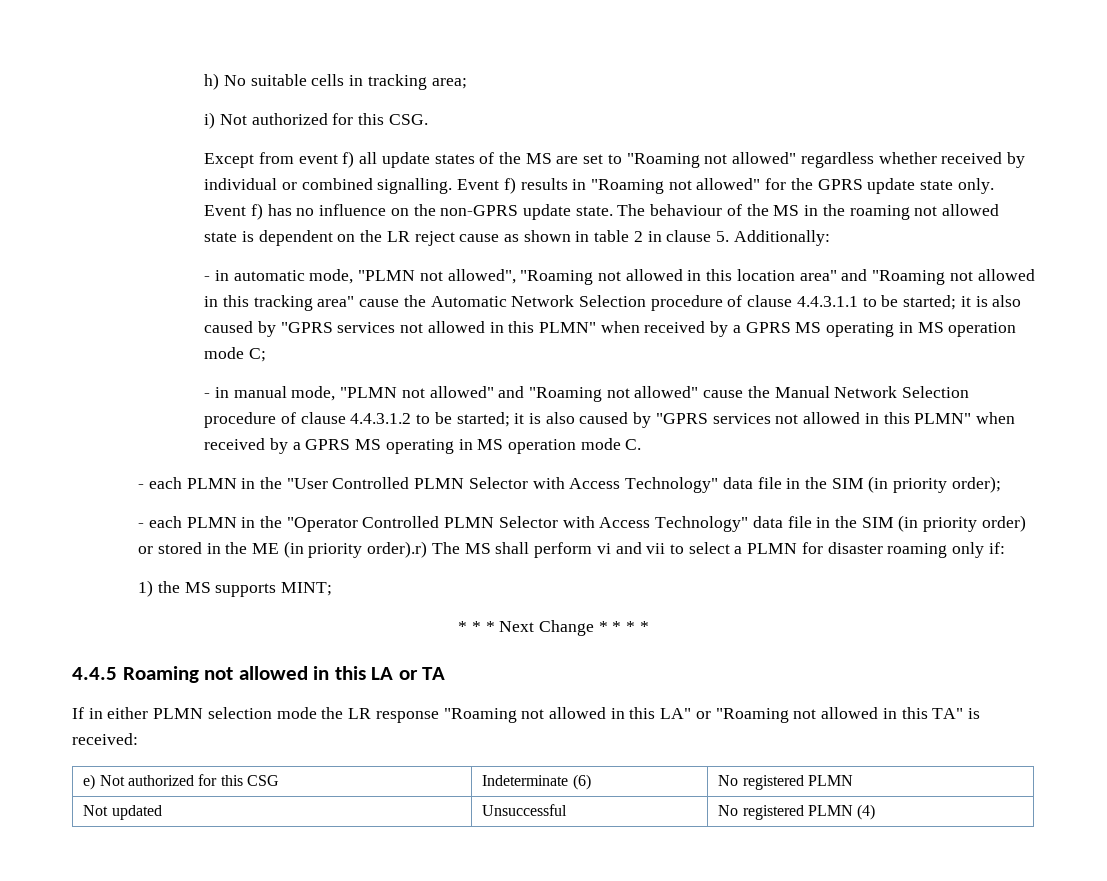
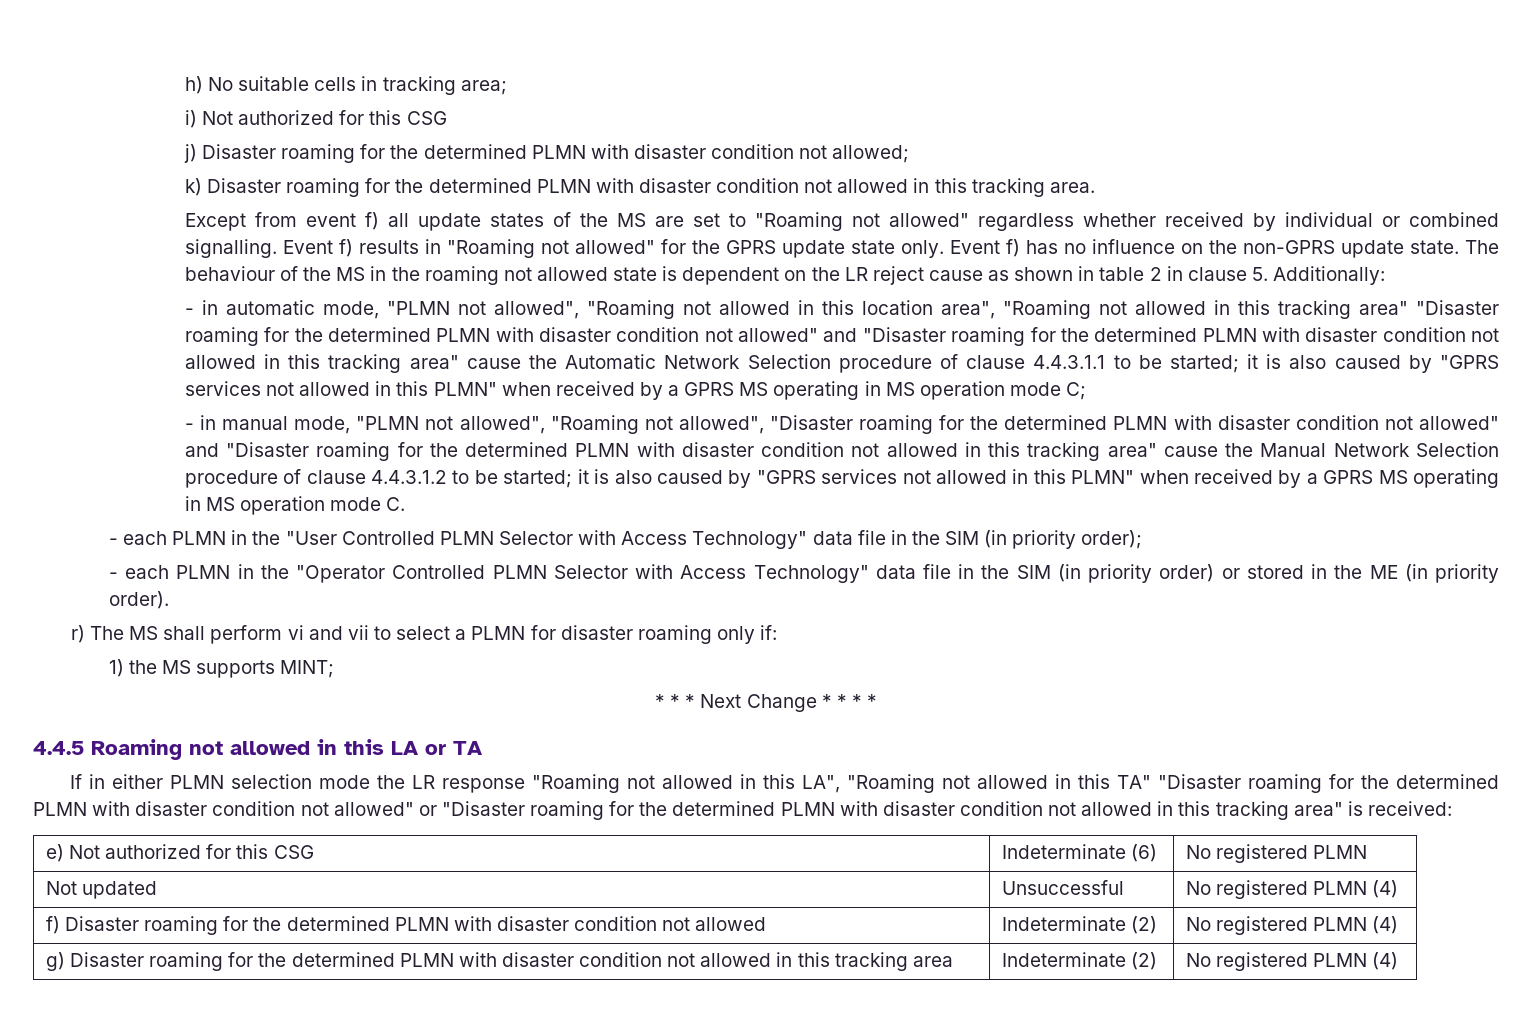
[388,114,428,125] CSG. -> [406,111,447,125] [183,144,910,163] [184,178,1095,197] CSG // j) Disaster roaming for the determined PLMN with disaster condition not allowed; // k) Disaster roaming for the determined PLMN with disaster condition not allowed in this tracking area.
[799,269,946,285] area" and "Roaming -> [940,300,1500,319] [184,327,1466,346] area", "Roaming not allowed in this tracking area" "Disaster roaming for the determined PLMN with disaster condition not allowed" and "Disaster roaming for the determined PLMN with disaster condition
[429,386,699,402] allowed" and "Roaming not allowed" -> [459,415,1499,434] [184,442,1157,461] allowed", "Roaming not allowed", "Disaster roaming for the determined PLMN with disaster condition not allowed" and "Disaster roaming for the determined PLMN with disaster condition not allowed in this tracking area"
[367,541,428,558] order).r) -> [108,591,169,609] [70,625,85,643] order). // r)
[660,708,711,719] LA" or -> [801,775,840,793] LA",
(964, 713) none -> [1157,774,1500,793] [33,801,1343,820] "Disaster roaming for the determined PLMN with disaster condition not allowed" or "Disaster roaming for the determined PLMN with disaster condition not allowed in this tracking area"
(876, 812) none -> [45,916,767,935] [1001,916,1158,934] [1185,916,1399,935] [45,952,953,971] [1001,952,1158,970] [1185,952,1399,971] // f) Disaster roaming for the determined PLMN with disaster condition not allowed | Indeterminate (2) | No registered PLMN (4) // g) Disaster roaming for the determined PLMN with disaster condition not allowed in this tracking area | Indeterminate (2) | No registered PLMN (4)

